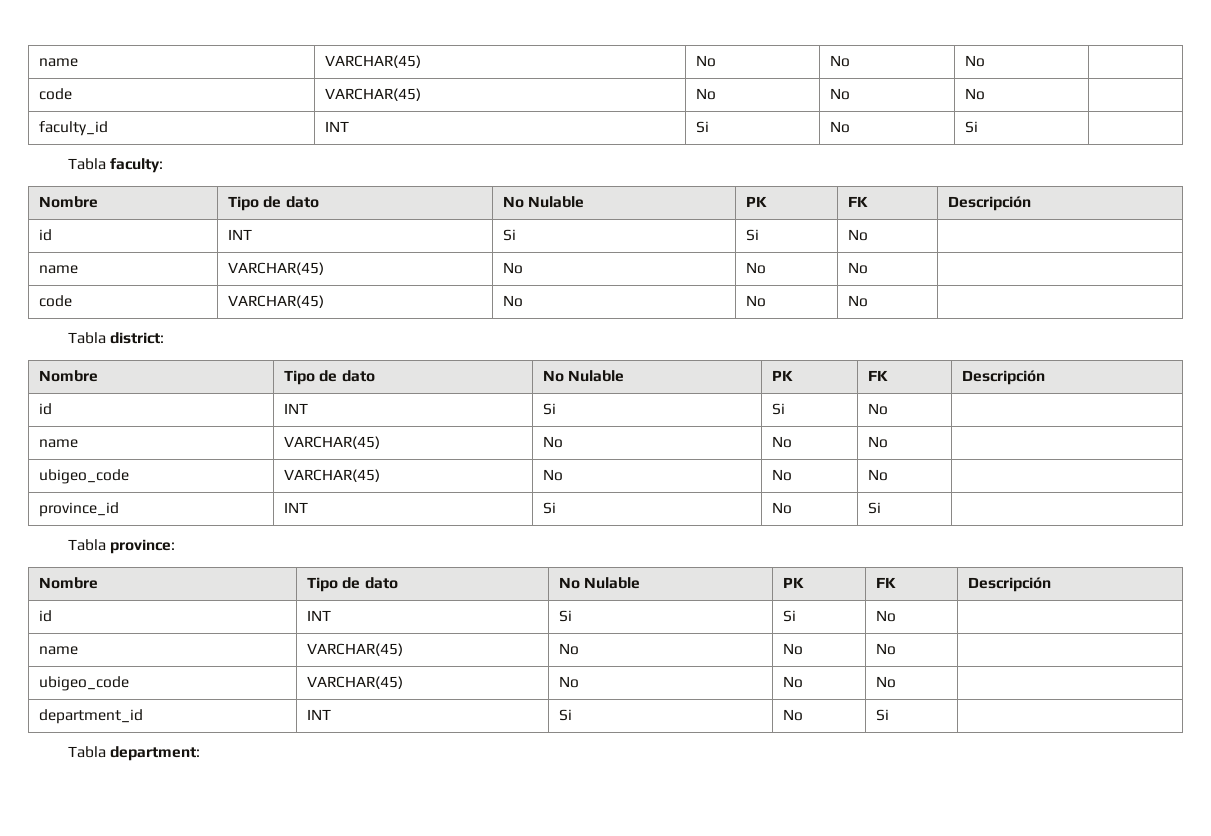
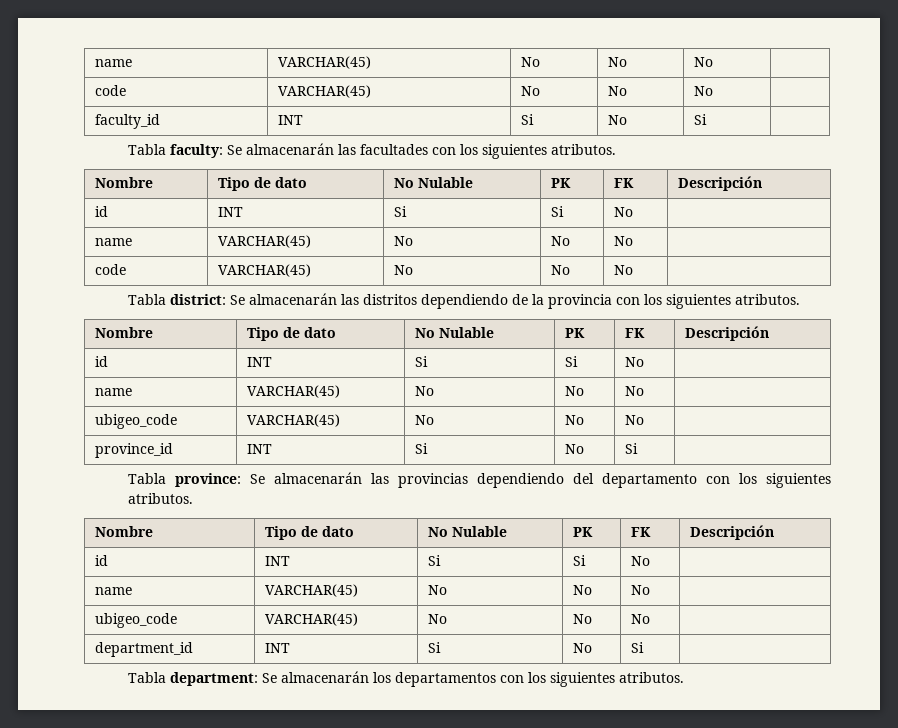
(164, 165) none -> [227,143,617,159] Se almacenarán las facultades con los siguientes atributos.
(165, 338) none -> [230,293,801,309] Se almacenarán las distritos dependiendo de la provincia con los siguientes atributos.
(176, 546) none -> [250,472,831,488] [128,493,194,504] Se almacenarán las provincias dependiendo del departamento con los siguientes atributos.
(201, 753) none -> [262,671,685,687] Se almacenarán los departamentos con los siguientes atributos.

